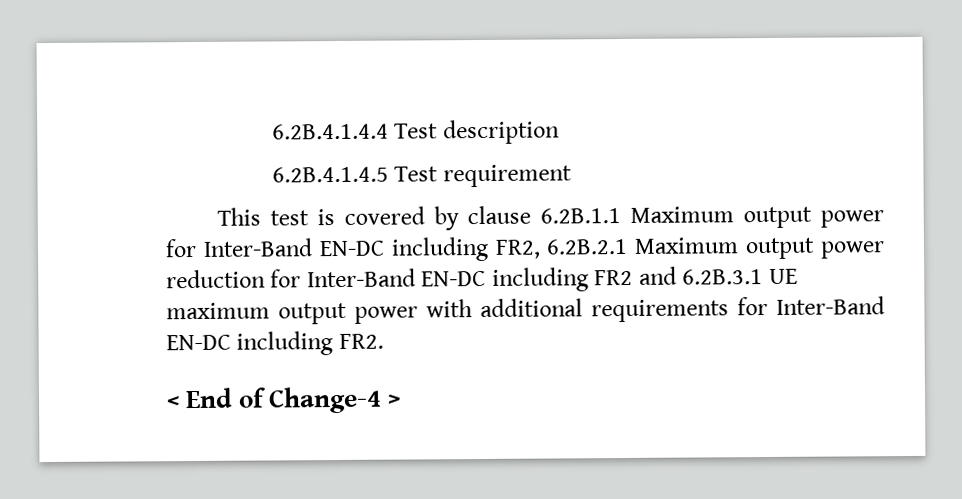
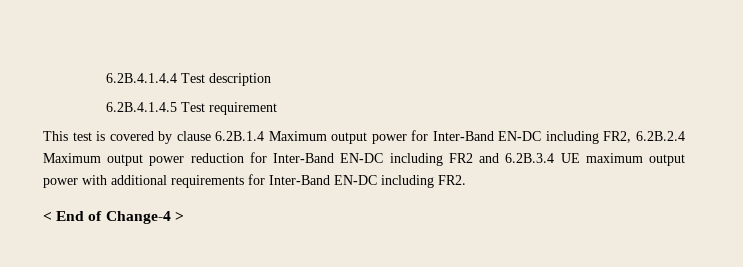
[540,208,622,224] 6.2B.1.1 -> [215,131,265,141] 6.2B.1.4
[546,238,629,255] 6.2B.2.1 -> [636,131,686,141] 6.2B.2.4
[682,269,764,285] 6.2B.3.1 -> [505,153,555,163] 6.2B.3.4

